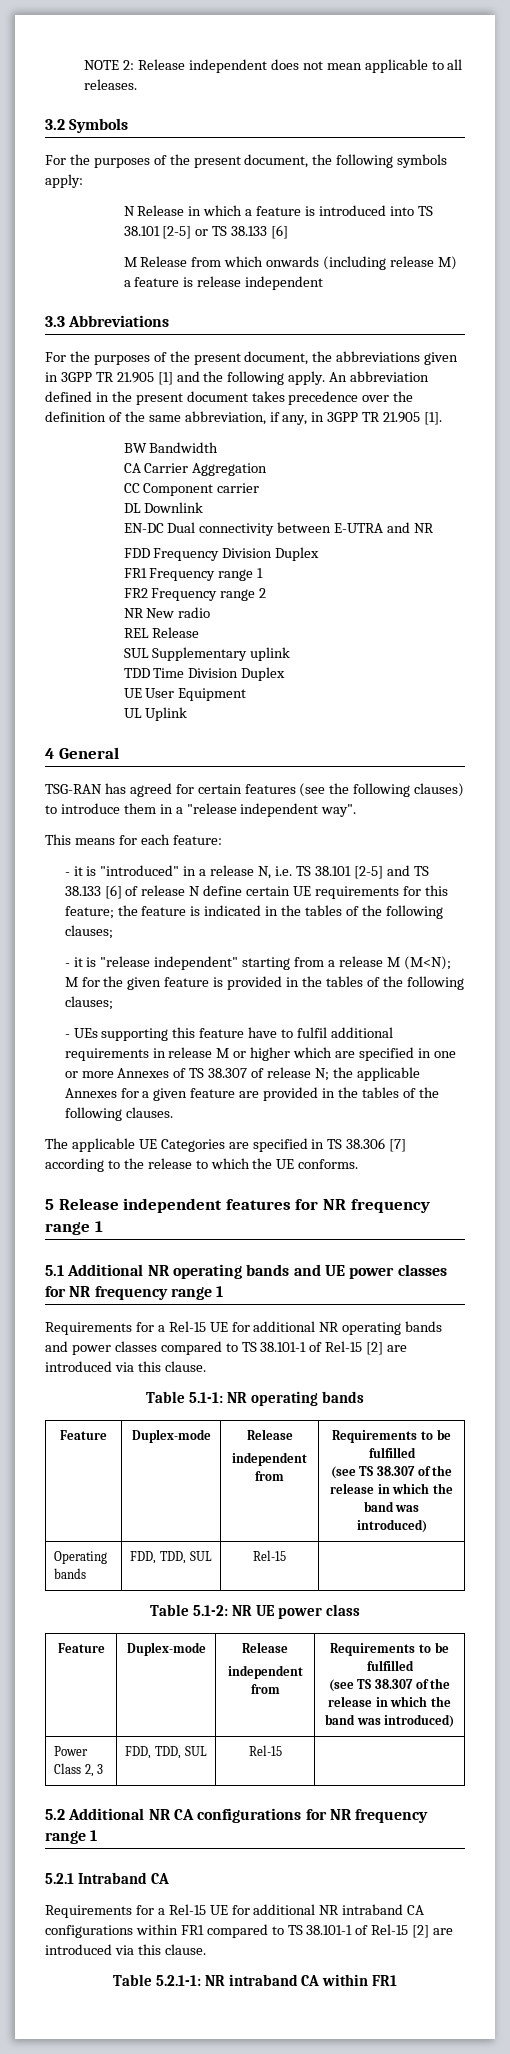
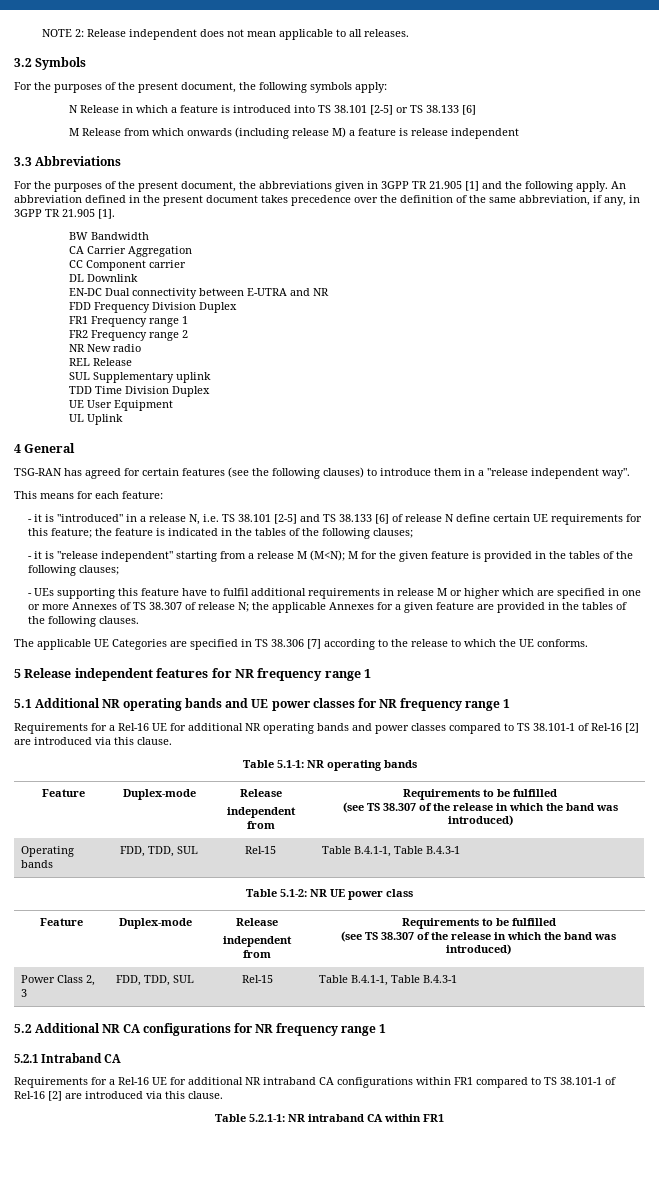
[168,1321,206,1332] Rel-15 -> [118,723,149,731] Rel-16
[325,1341,363,1352] Rel-15 -> [591,723,622,731] Rel-16
(286, 1555) none -> [321,846,460,857] Table B.4.1-1, Table B.4.3-1
(282, 1750) none -> [318,975,457,986] Table B.4.1-1, Table B.4.3-1
[168,1904,206,1915] Rel-15 -> [118,1077,149,1085] Rel-16
[371,1924,409,1935] Rel-15 -> [14,1091,45,1099] Rel-16

